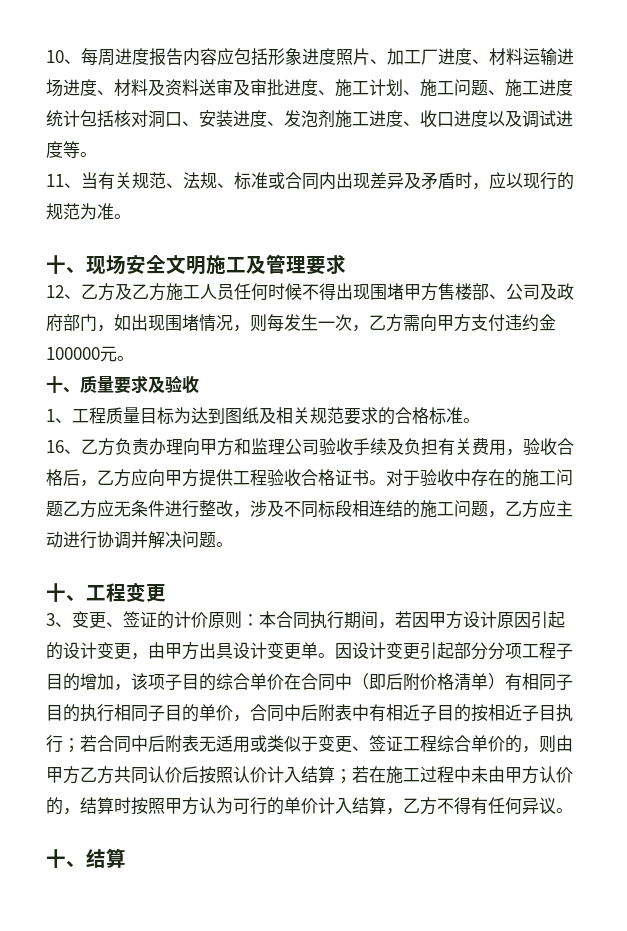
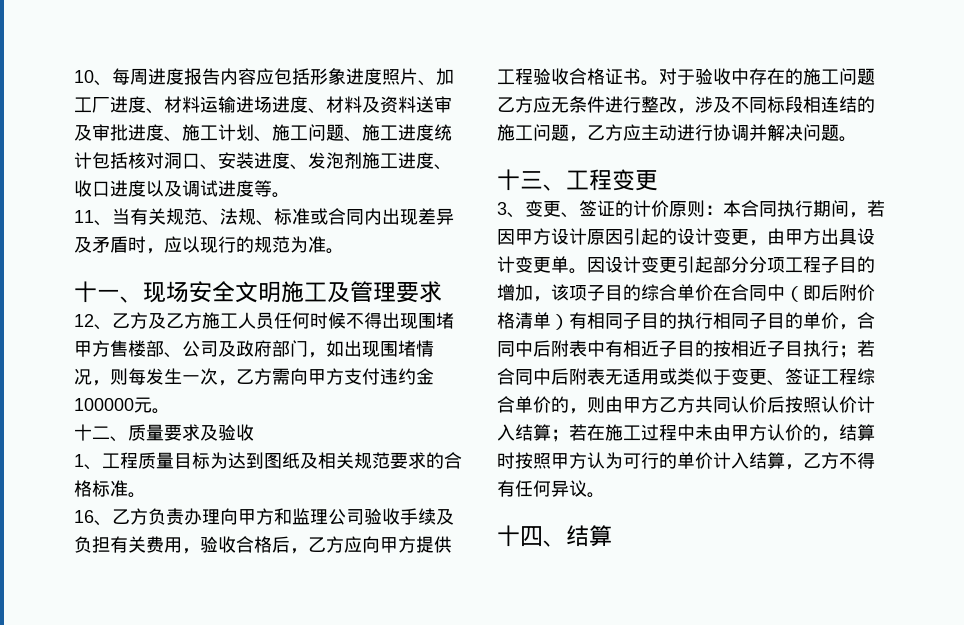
(66, 264) none -> [97,289,120,300] 一
(63, 384) none -> [92,426,110,439] 二
(66, 592) none -> [520,171,543,189] 三
(66, 858) none -> [520,526,543,547] 四

